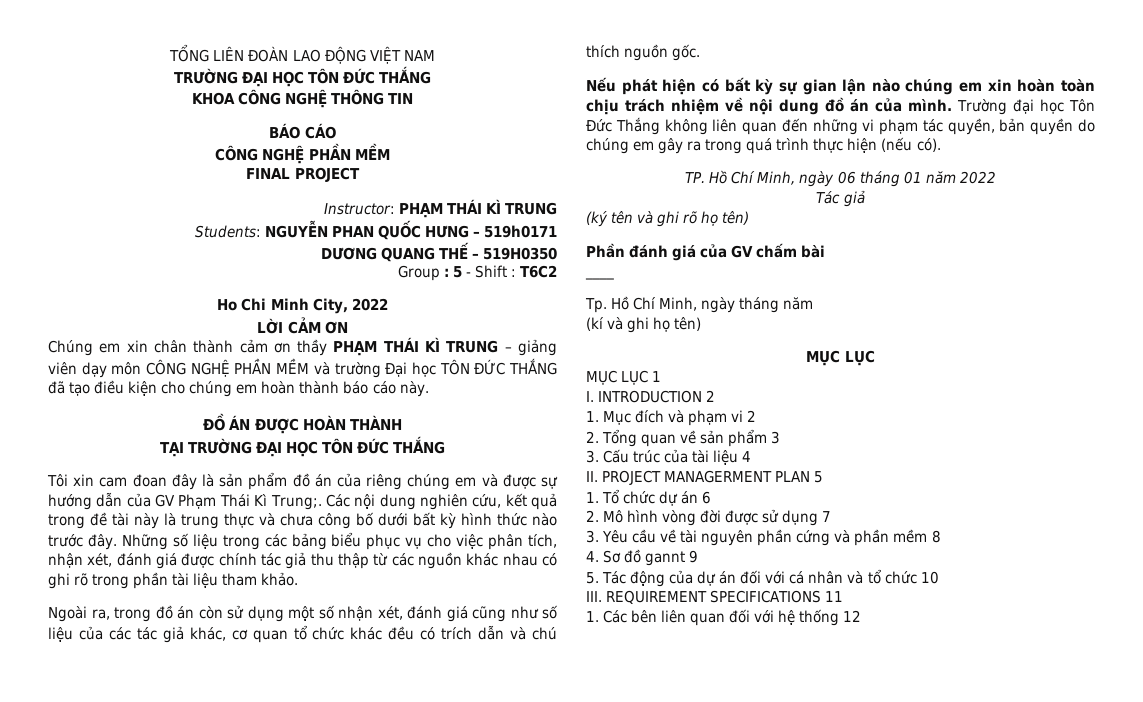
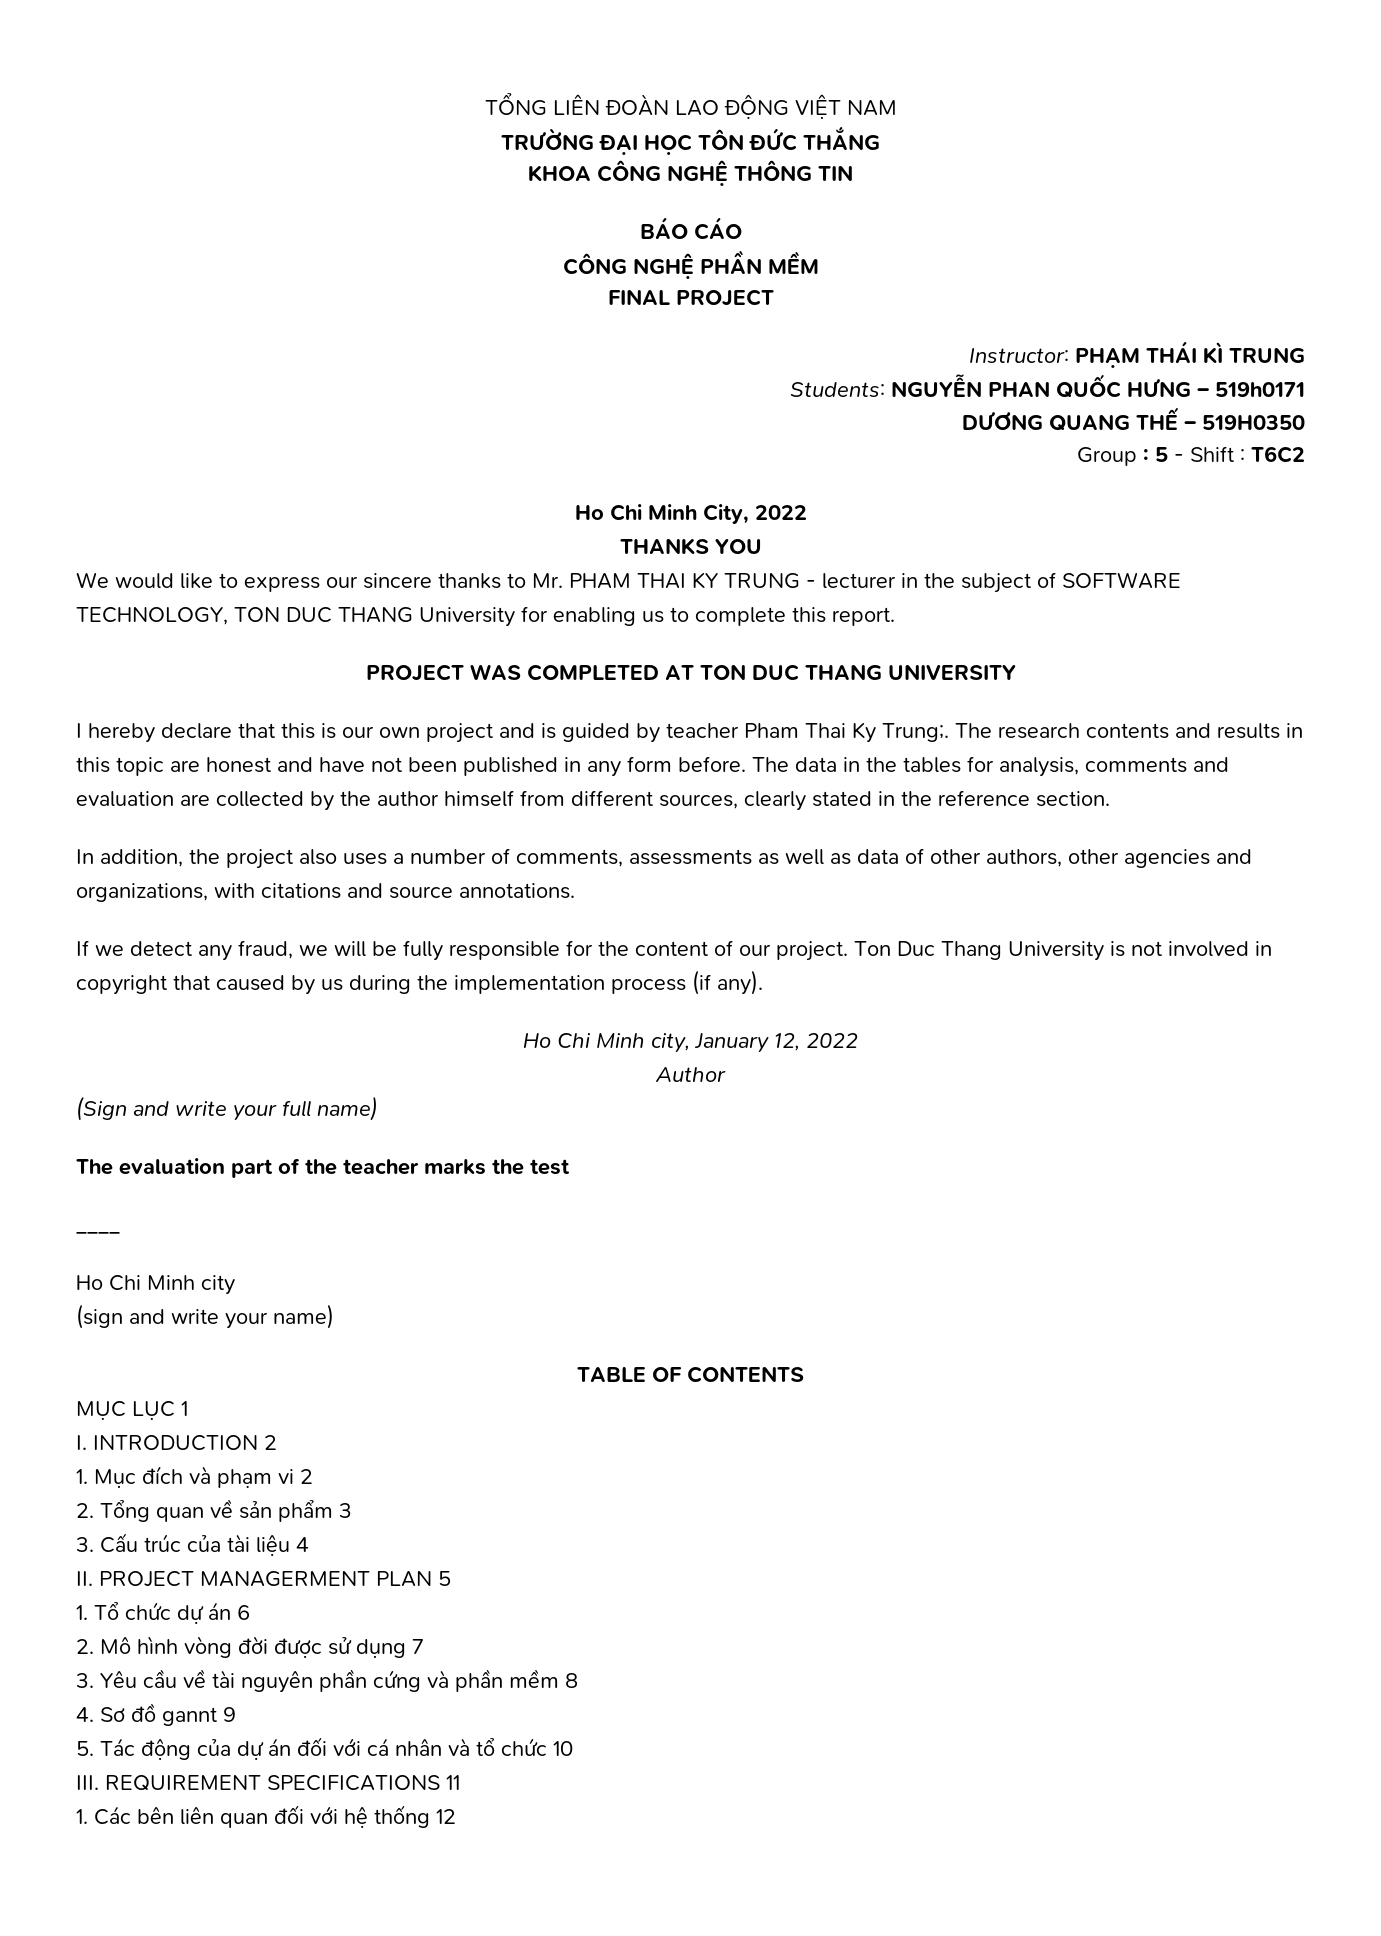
[257,317,348,334] [48,337,558,356] [48,358,557,378] [48,380,429,397] [203,413,402,434] [159,436,446,457] [47,472,558,490] [48,492,558,510] [48,512,557,529] [48,532,557,550] [48,552,557,569] [48,572,299,589] [48,605,558,622] [48,625,557,643] [586,44,701,61] [586,77,1095,95] [586,97,1096,115] [586,117,1095,135] [586,137,941,154] [685,170,996,187] [816,190,865,207] [586,211,750,227] [586,243,826,261] [585,276,614,280] [585,296,814,313] [586,317,702,333] [806,350,875,366] LỜI CẢM ƠN // Chúng em xin chân thành cảm ơn thầy PHẠM THÁI KÌ TRUNG – giảng viên dạy môn CÔNG NGHỆ PHẦN MỀM và trường Đại học TÔN ĐỨC THẮNG đã tạo điều kiện cho chúng em hoàn thành báo cáo này. // ĐỒ ÁN ĐƯỢC HOÀN THÀNH // TẠI TRƯỜNG ĐẠI HỌC TÔN ĐỨC THẮNG // Tôi xin cam đoan đây là sản phẩm đồ án của riêng chúng em và được sự hướng dẫn của GV Phạm Thái Kì Trung;. Các nội dung nghiên cứu, kết quả trong đề tài này là trung thực và chưa công bố dưới bất kỳ hình thức nào trước đây. Những số liệu trong các bảng biểu phục vụ cho việc phân tích, nhận xét, đánh giá được chính tác giả thu thập từ các nguồn khác nhau có ghi rõ trong phần tài liệu tham khảo. // Ngoài ra, trong đồ án còn sử dụng một số nhận xét, đánh giá cũng như số liệu của các tác giả khác, cơ quan tổ chức khác đều có trích dẫn và chú thích nguồn gốc. // Nếu phát hiện có bất kỳ sự gian lận nào chúng em xin hoàn toàn chịu trách nhiệm về nội dung đồ án của mình. Trường đại học Tôn Đức Thắng không liên quan đến những vi phạm tác quyền, bản quyền do chúng em gây ra trong quá trình thực hiện (nếu có). // TP. Hồ Chí Minh, ngày 06 tháng 01 năm 2022 // Tác giả // (ký tên và ghi rõ họ tên) // Phần đánh giá của GV chấm bài // ____ // Tp. Hồ Chí Minh, ngày tháng năm // (kí và ghi họ tên) // MỤC LỤC -> [619,538,762,555] [76,572,1181,593] [76,606,895,627] [365,664,1016,682] [76,722,1303,743] [76,756,1229,777] [76,790,1110,811] [76,848,1252,869] [76,883,575,902] [76,940,1272,961] [76,970,763,995] [523,1033,858,1053] [655,1067,726,1082] [76,1096,378,1121] [76,1158,570,1178] [76,1232,120,1234] [76,1275,235,1295] [76,1304,334,1329] [577,1366,804,1383] THANKS YOU // We would like to express our sincere thanks to Mr. PHAM THAI KY TRUNG - lecturer in the subject of SOFTWARE TECHNOLOGY, TON DUC THANG University for enabling us to complete this report. // PROJECT WAS COMPLETED AT TON DUC THANG UNIVERSITY // I hereby declare that this is our own project and is guided by teacher Pham Thai Ky Trung;. The research contents and results in this topic are honest and have not been published in any form before. The data in the tables for analysis, comments and evaluation are collected by the author himself from different sources, clearly stated in the reference section. // In addition, the project also uses a number of comments, assessments as well as data of other authors, other agencies and organizations, with citations and source annotations. // If we detect any fraud, we will be fully responsible for the content of our project. Ton Duc Thang University is not involved in copyright that caused by us during the implementation process (if any). // Ho Chi Minh city, January 12, 2022 // Author // (Sign and write your full name) // The evaluation part of the teacher marks the test // ____ // Ho Chi Minh city // (sign and write your name) // TABLE OF CONTENTS

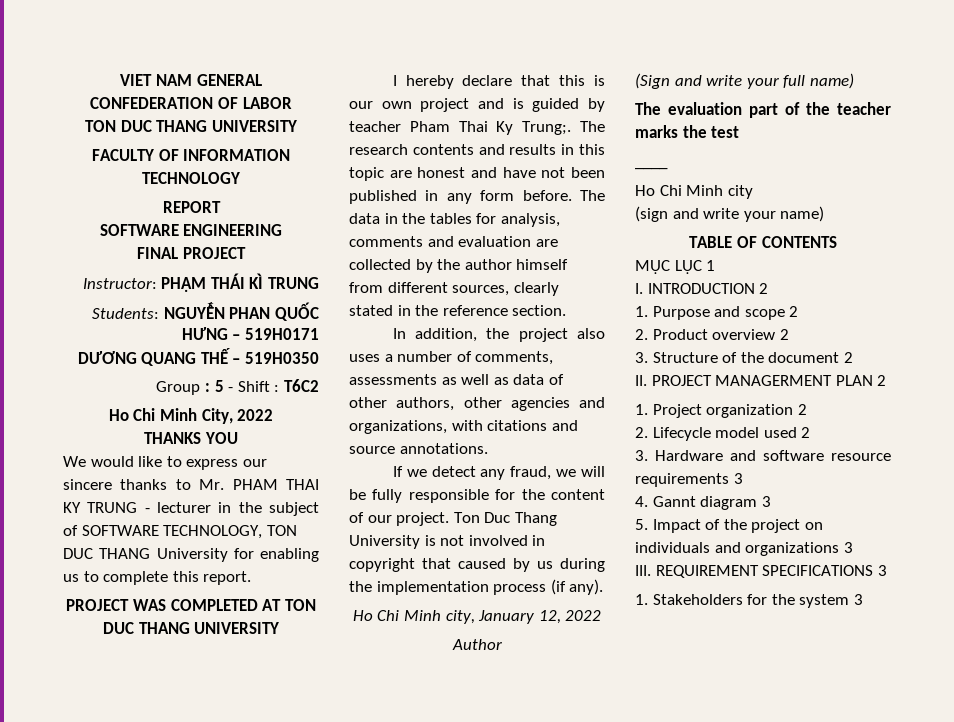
[484,93,897,119] [501,126,880,155] [528,160,853,186] [639,217,742,240] [562,250,819,279] TỔNG LIÊN ĐOÀN LAO ĐỘNG VIỆT NAM // TRƯỜNG ĐẠI HỌC TÔN ĐỨC THẮNG // KHOA CÔNG NGHỆ THÔNG TIN // BÁO CÁO // CÔNG NGHỆ PHẦN MỀM -> [120,74,262,86] [90,97,292,109] [85,120,297,132] [91,149,291,161] [142,172,240,184] [162,201,221,213] [99,224,283,236] VIET NAM GENERAL CONFEDERATION OF LABOR // TON DUC THANG UNIVERSITY // FACULTY OF INFORMATION TECHNOLOGY // REPORT // SOFTWARE ENGINEERING
[1215,382,1305,397] 519h0171 -> [245,328,319,340] 519H0171
[94,1466,313,1488] [76,1499,352,1522] [76,1533,309,1556] Mục đích và phạm vi 2 // 2. Tổng quan về sản phẩm 3 // 3. Cấu trúc của tài liệu 4 -> [652,306,799,320] [635,329,789,340] [635,352,853,363] Purpose and scope 2 // 2. Product overview 2 // 3. Structure of the document 2
[438,1571,451,1586] [76,1602,250,1624] [76,1636,424,1658] [76,1669,578,1693] [76,1703,236,1726] [76,1737,573,1760] 5 // 1. Tổ chức dự án 6 // 2. Mô hình vòng đời được sử dụng 7 // 3. Yêu cầu về tài nguyên phần cứng và phần mềm 8 // 4. Sơ đồ gannt 9 // 5. Tác động của dự án đối với cá nhân và tổ chức 10 -> [877,375,887,386] [635,404,807,418] [635,427,811,441] [635,450,891,461] [635,473,743,487] [635,496,771,510] [635,519,823,533] [635,542,853,556] 2 // 1. Project organization 2 // 2. Lifecycle model used 2 // 3. Hardware and software resource requirements 3 // 4. Gannt diagram 3 // 5. Impact of the project on individuals and organizations 3
[446,1775,460,1790] [76,1805,456,1828] 11 // 1. Các bên liên quan đối với hệ thống 12 -> [877,565,887,576] [635,594,863,608] 3 // 1. Stakeholders for the system 3

